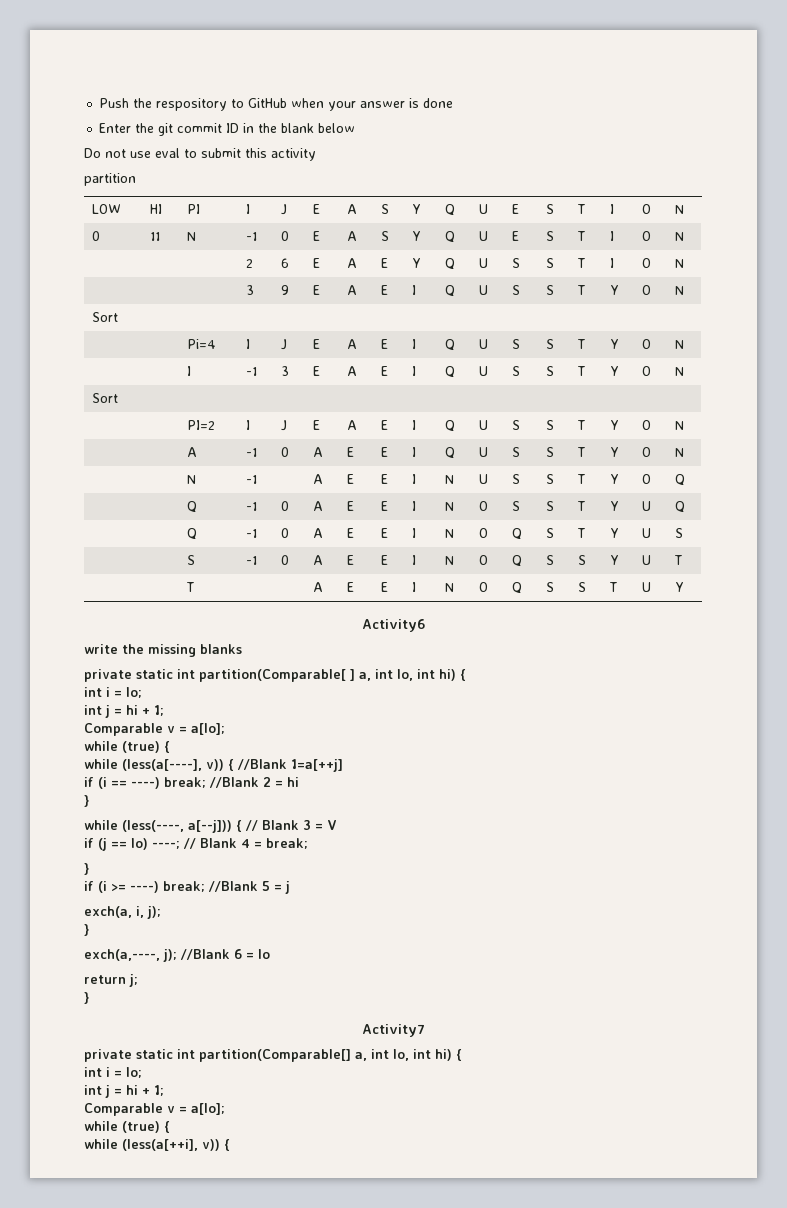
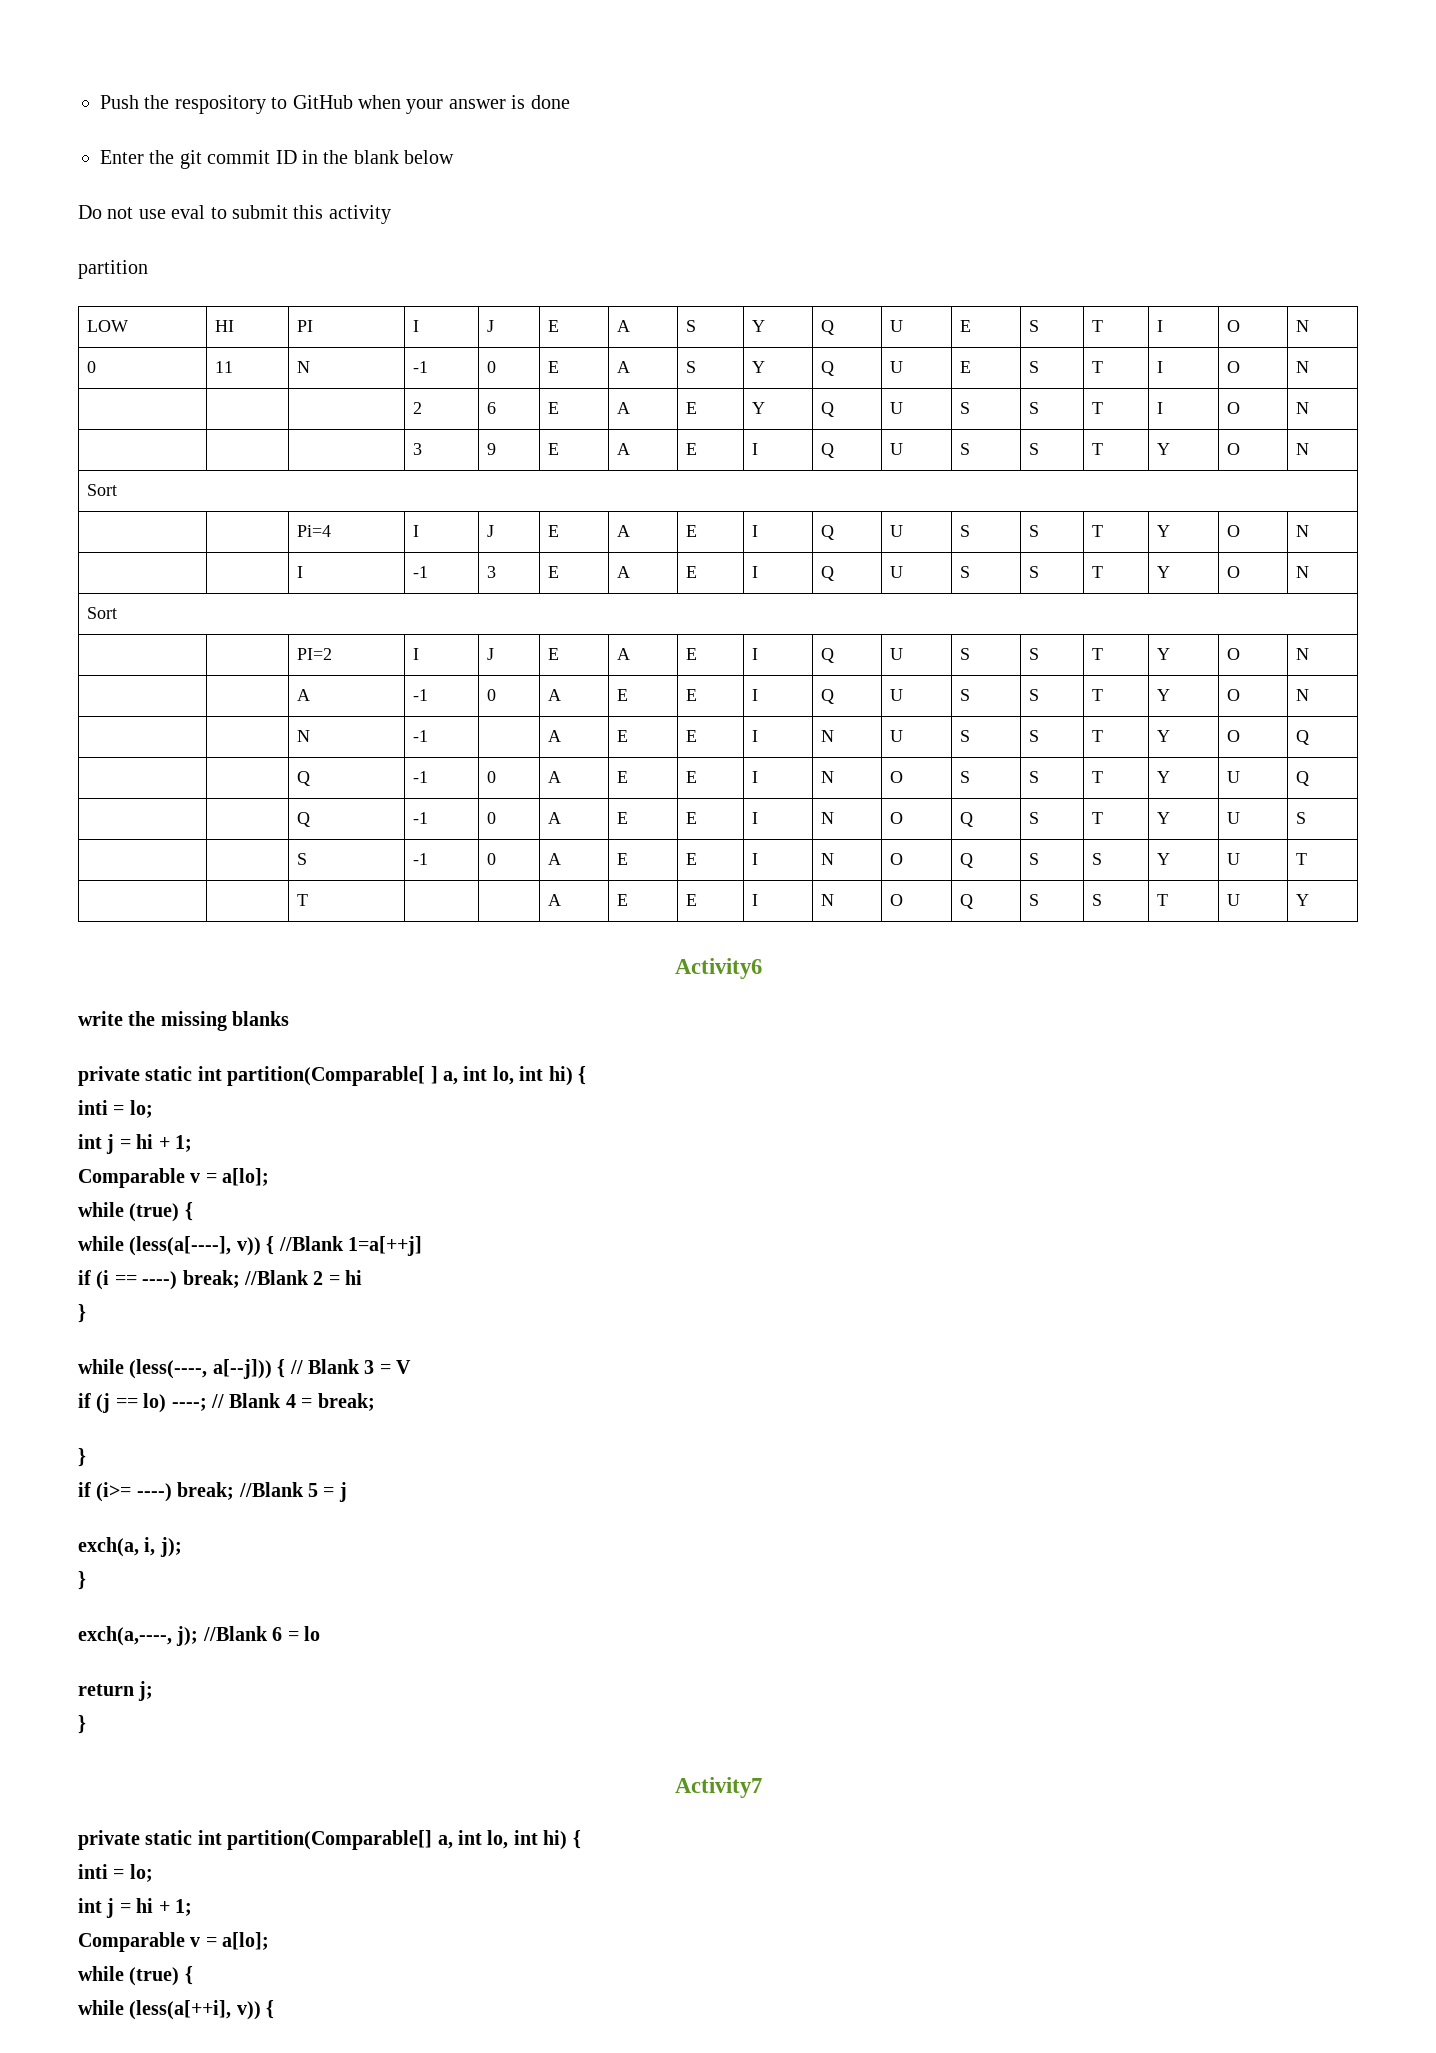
[84,687,110,697] int i -> [78,1100,108,1115] inti
[98,881,126,893] (i >= -> [96,1482,132,1502] (i>=
[84,1067,110,1077] int i -> [78,1864,108,1879] inti

